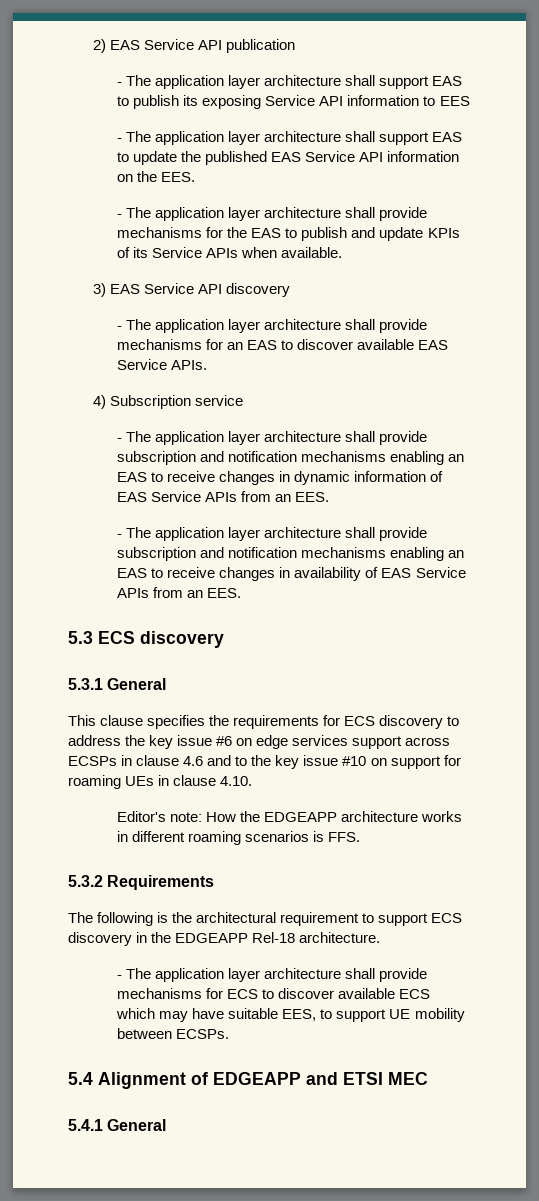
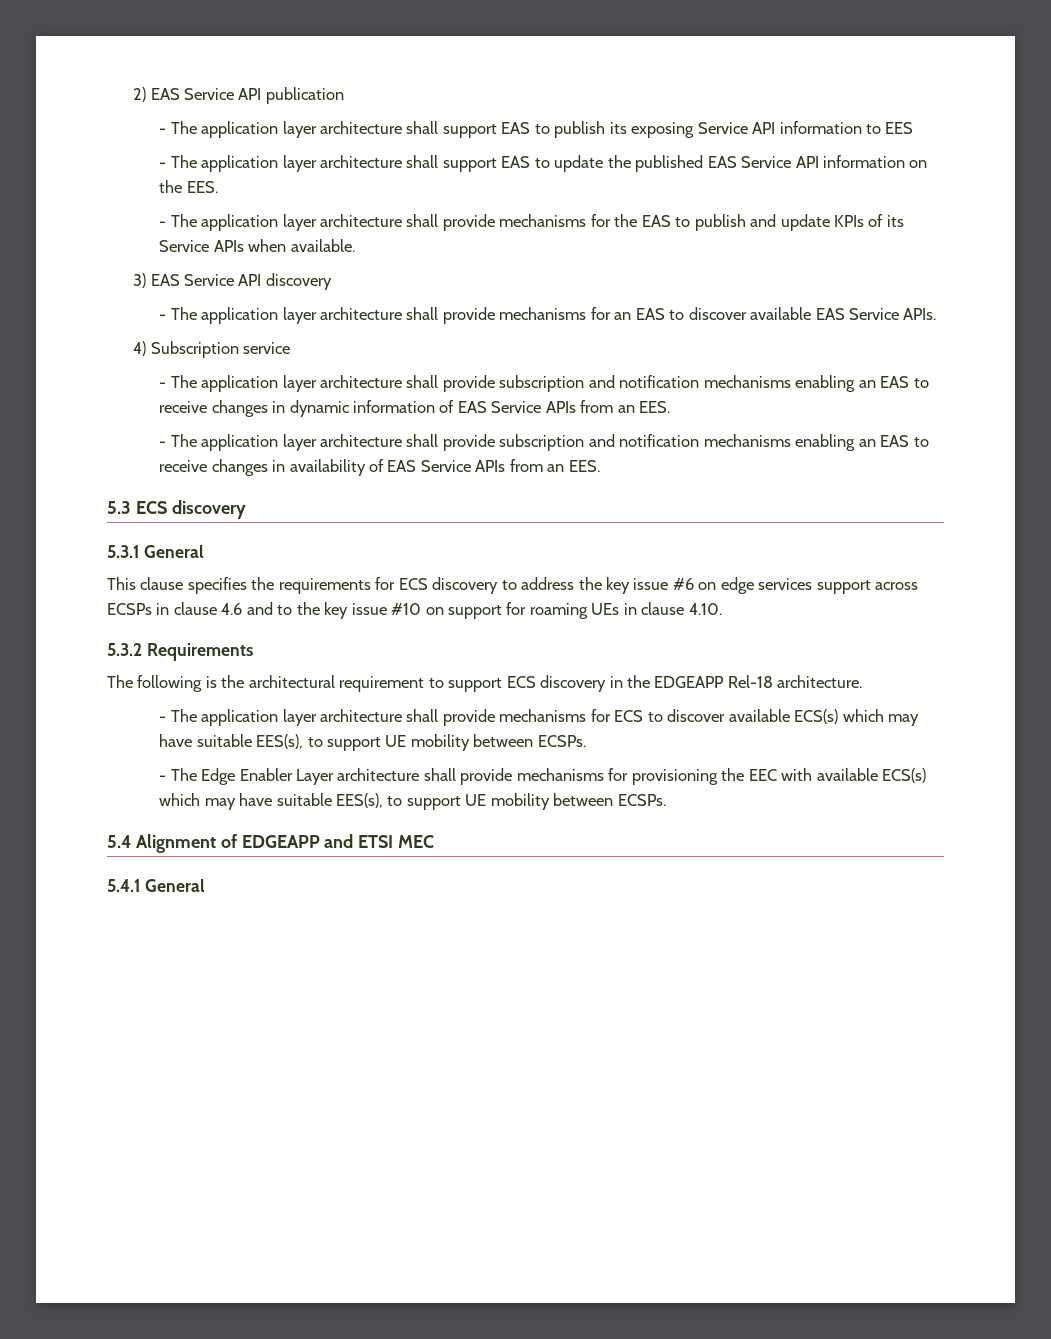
[117,811,463,822] [117,831,361,845] // Editor's note: How the EDGEAPP architecture works in different roaming scenarios is FFS. -> (722, 609) none
[399,989,431,999] [116,1008,317,1022] ECS which may have suitable EES, -> [794,709,919,726] [159,734,586,751] [159,768,926,785] [159,793,383,810] ECS(s) which may have suitable EES(s), to support UE mobility between ECSPs. // - The Edge Enabler Layer architecture shall provide mechanisms for provisioning the EEC with available ECS(s) which may have suitable EES(s),

